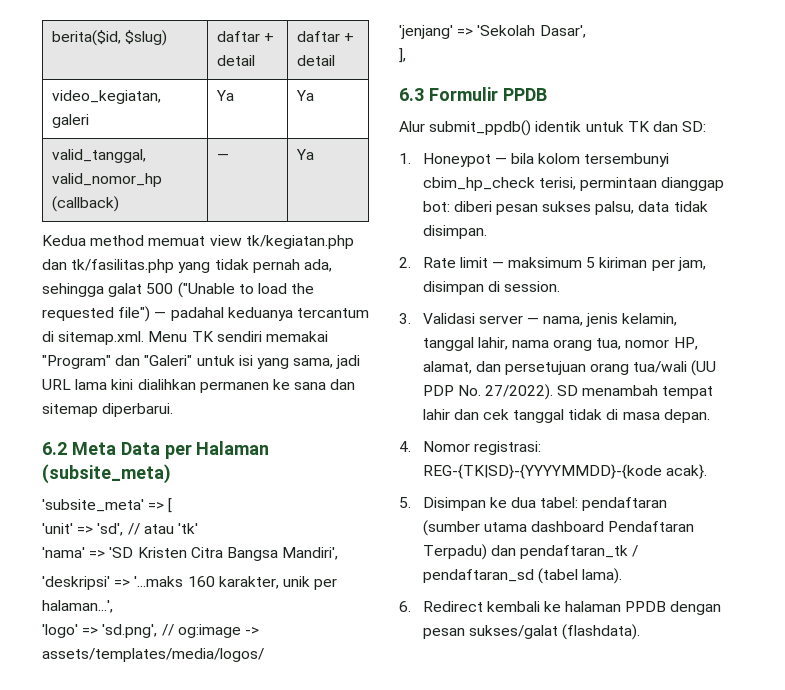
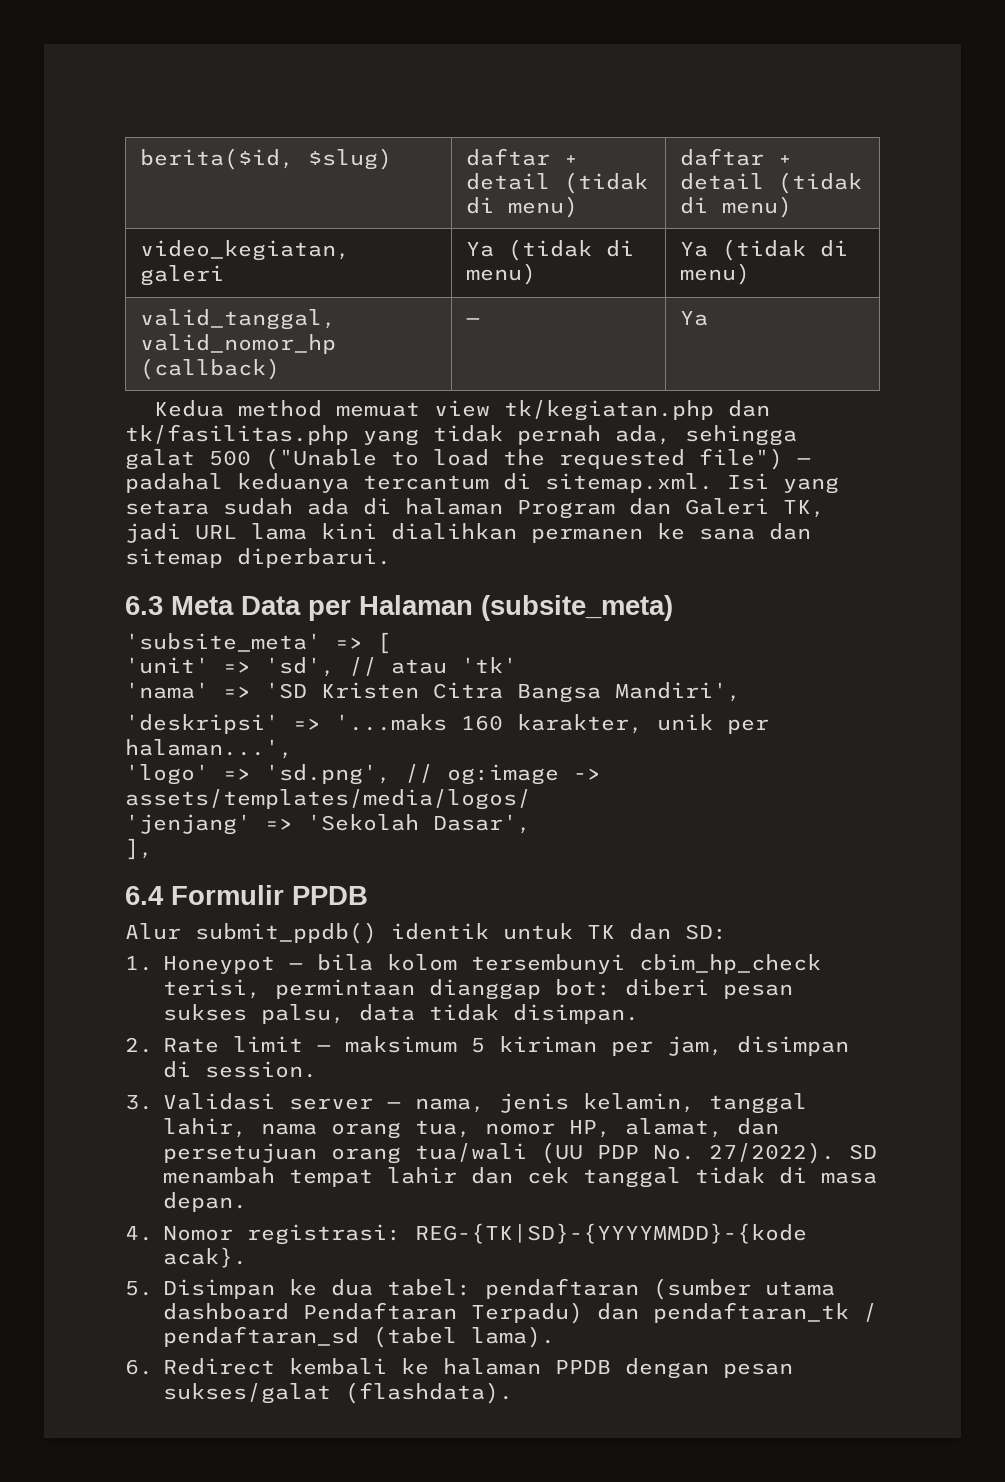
[296,31,354,42] [296,55,335,66] | daftar + detail -> [564,172,649,194] [466,196,579,218] [680,148,793,166] [680,172,863,194] [680,196,793,218] (tidak di menu) | daftar + detail (tidak di menu)
[295,90,314,101] | Ya -> [508,239,635,261] [466,263,537,285] [680,239,849,261] [680,263,751,285] (tidak di menu) | Ya (tidak di menu)
[148,331,328,342] [42,355,334,369] Menu TK sendiri memakai "Program" dan "Galeri" untuk isi yang sama, -> [727,473,839,494] [125,498,825,519] Isi yang setara sudah ada di halaman Program dan Galeri TK,
[42,442,67,455] 6.2 -> [125,596,163,615] 6.3
[399,88,424,101] 6.3 -> [125,886,164,905] 6.4

